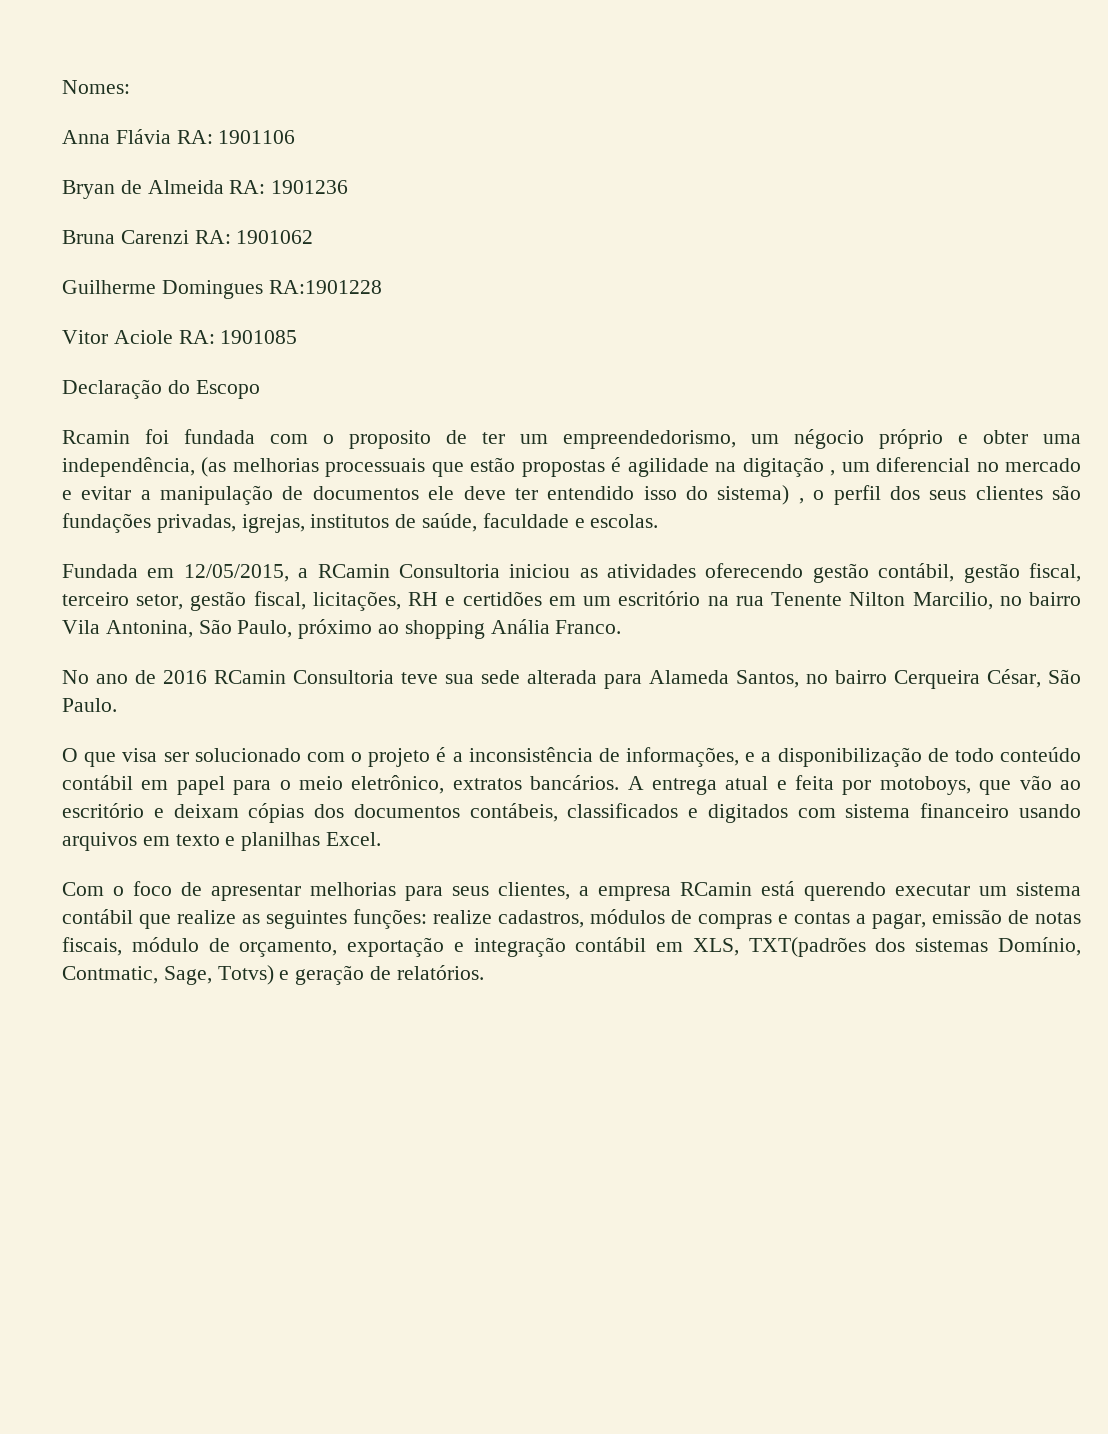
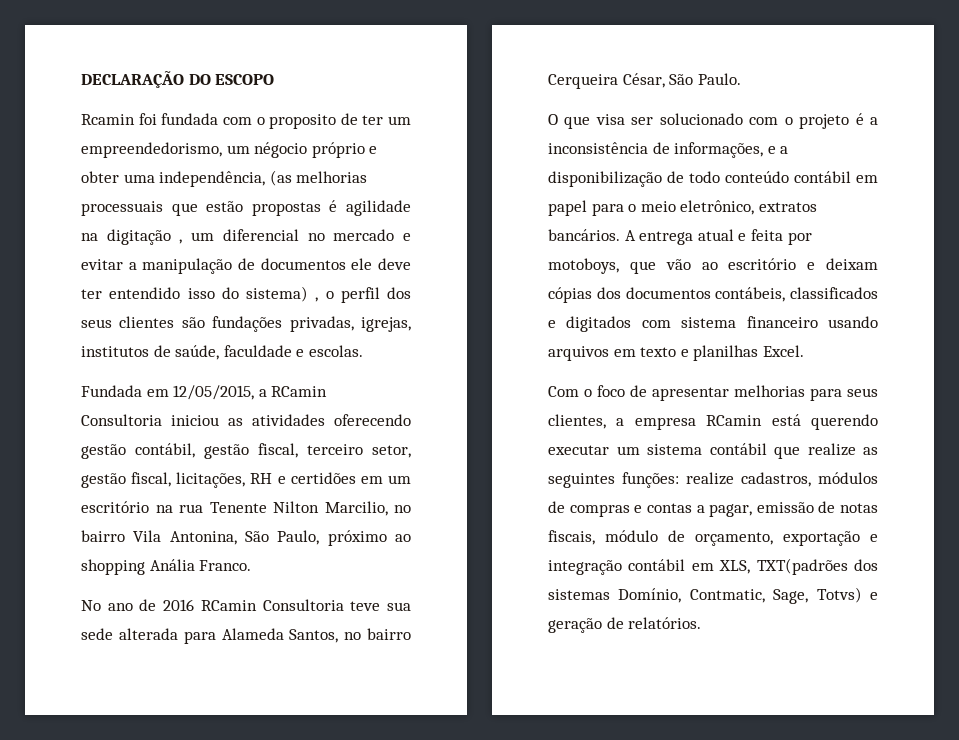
[62,80,130,94] [62,129,296,144] [62,180,349,199] [62,230,314,244] [62,280,382,299] [62,330,298,344] [62,379,260,399] Nomes: // Anna Flávia RA: 1901106 // Bryan de Almeida RA: 1901236 // Bruna Carenzi RA: 1901062 // Guilherme Domingues RA:1901228 // Vitor Aciole RA: 1901085 // Declaração do Escopo -> [81,71,275,88] DECLARAÇÃO DO ESCOPO

